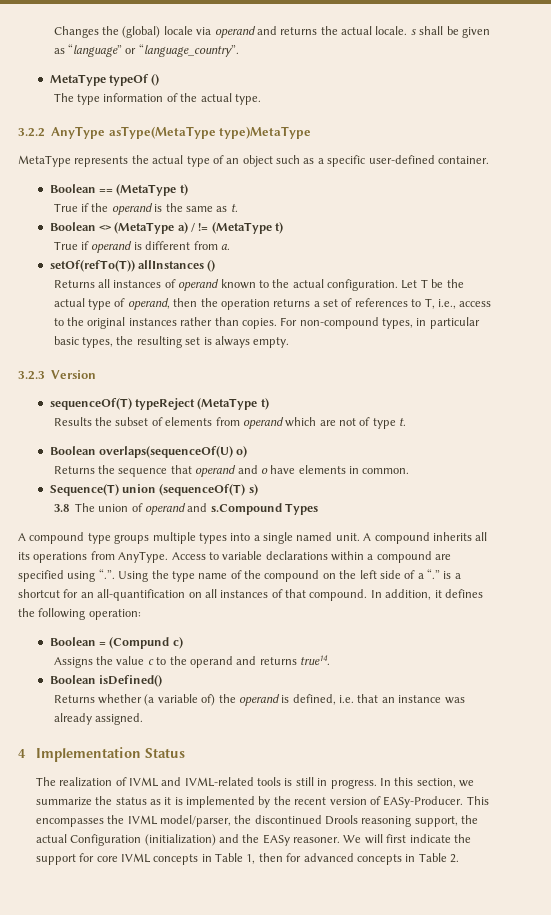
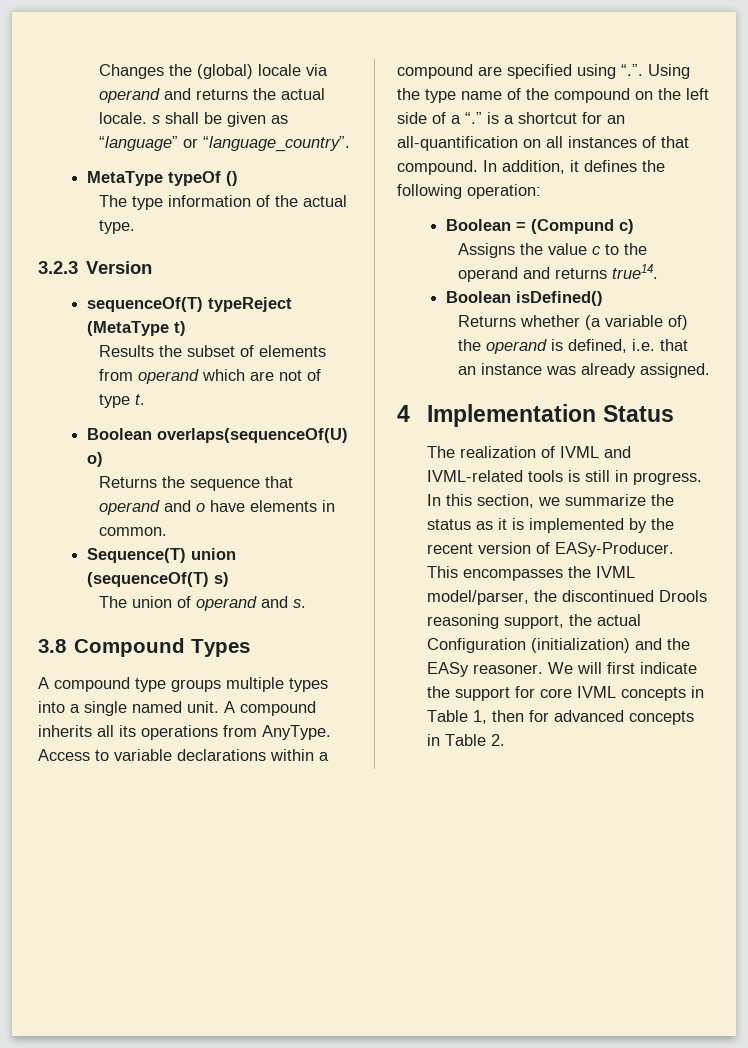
[18,126,312,139] [18,155,489,167] [49,184,188,196] [53,203,238,215] [49,222,284,234] [53,241,230,253] [49,260,216,272] [53,279,464,291] [53,298,492,310] [53,317,480,329] [53,336,290,348] // 3.2.2 AnyType asType(MetaType type)MetaType // MetaType represents the actual type of an object such as a specific user-defined container. // Boolean == (MetaType t) // True if the operand is the same as t. // Boolean <> (MetaType a) / != (MetaType t) // True if operand is different from a. // setOf(refTo(T)) allInstances () // Returns all instances of operand known to the actual configuration. Let T be the actual type of operand, then the operation returns a set of references to T, i.e., access to the original instances rather than copies. For non-compound types, in particular basic types, the resulting set is always empty. -> (135, 227) none
[53,504,69,512] 3.8 -> (229, 579) none
[210,503,282,515] s.Compound -> [292,599,306,608] [38,638,186,657] s. // 3.8 Compound

